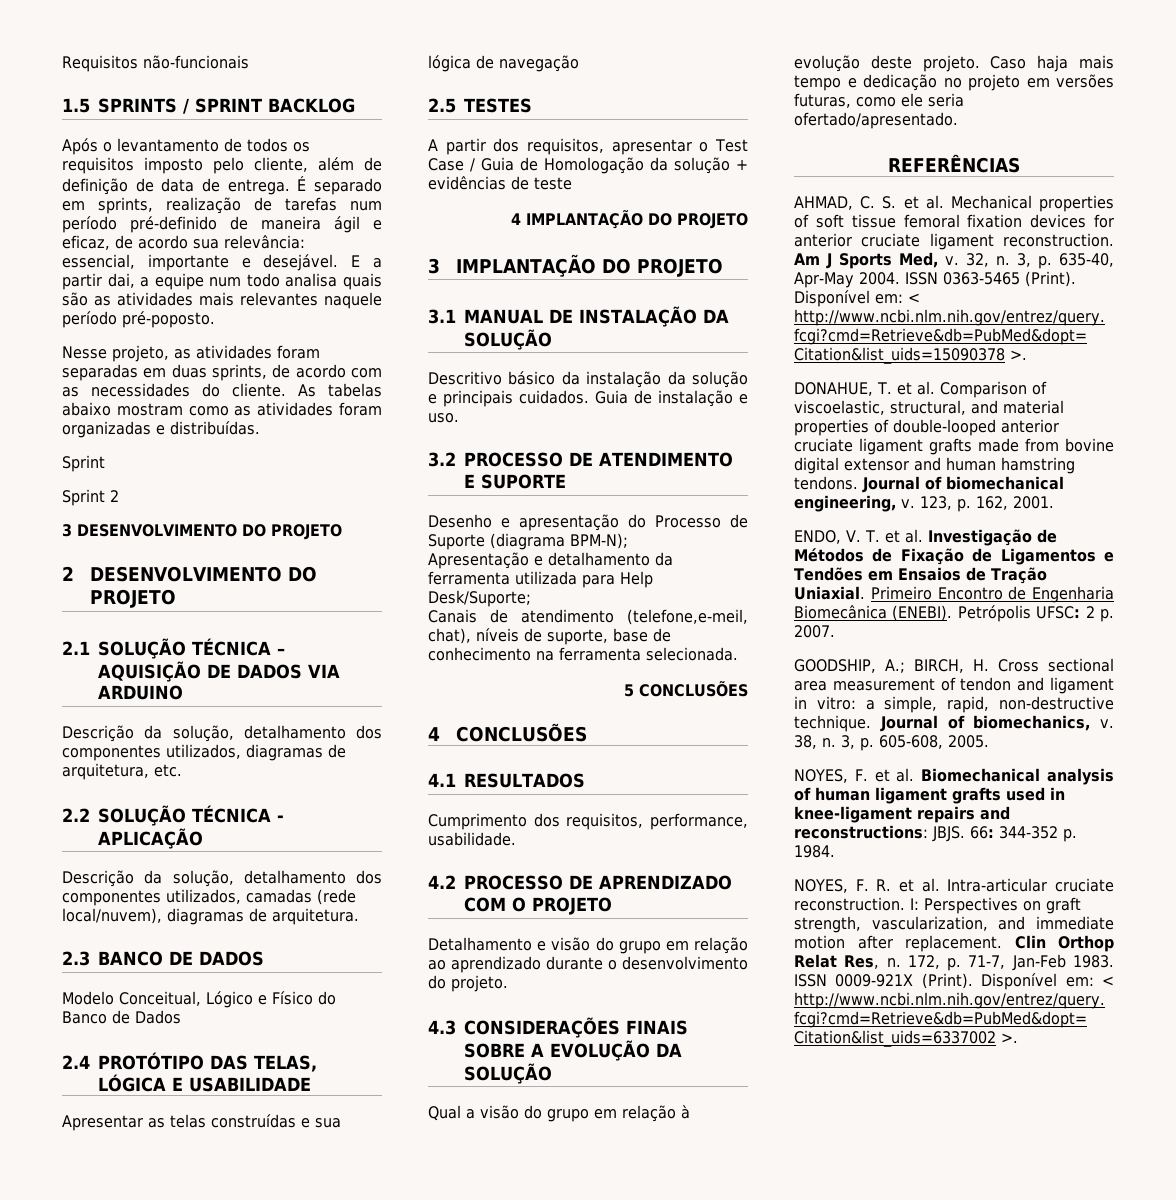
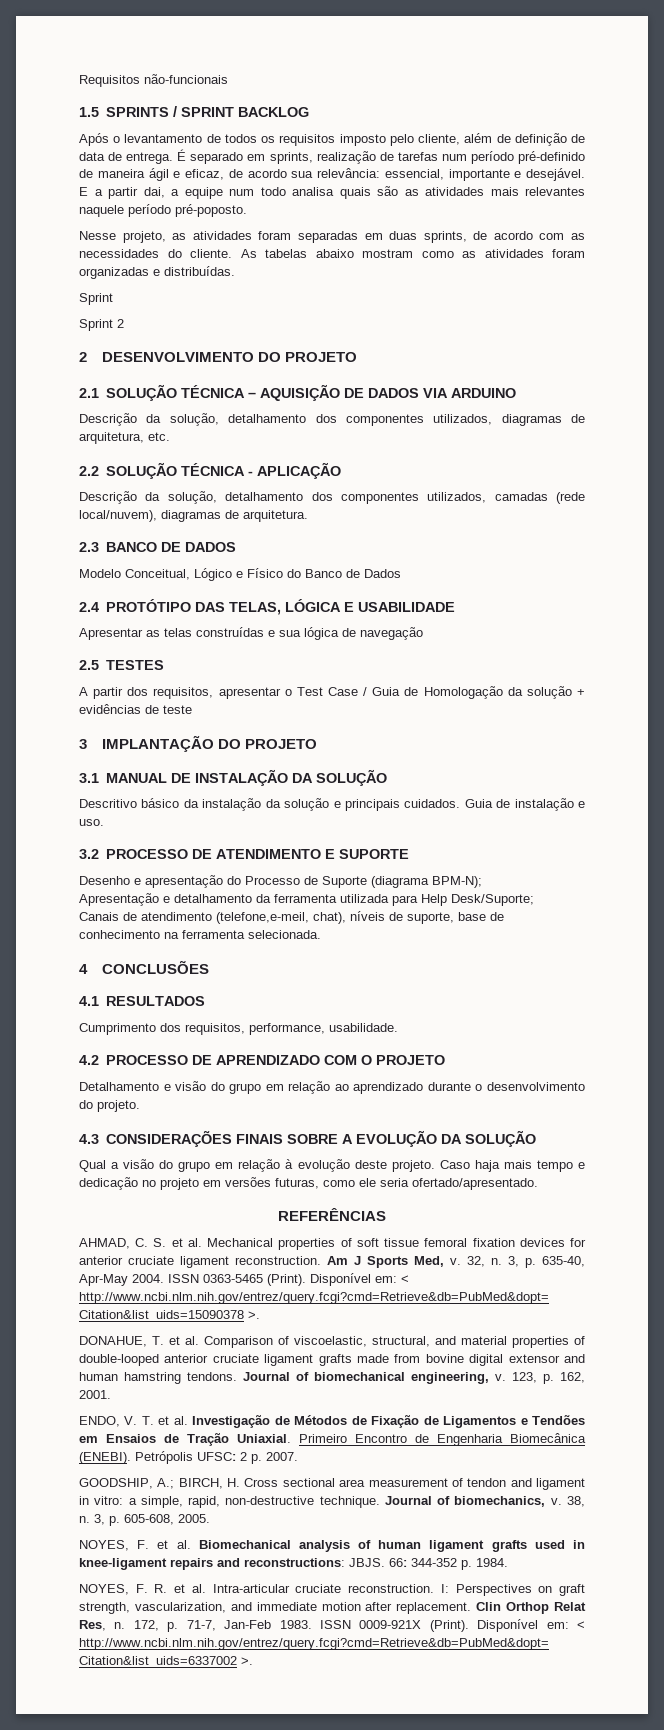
[62,524,342,540] // 3 DESENVOLVIMENTO DO PROJETO -> (124, 323) none
[511,210,748,229] // 4 IMPLANTAÇÃO DO PROJETO -> (192, 709) none
[624,681,748,697] // 5 CONCLUSÕES -> (321, 934) none

